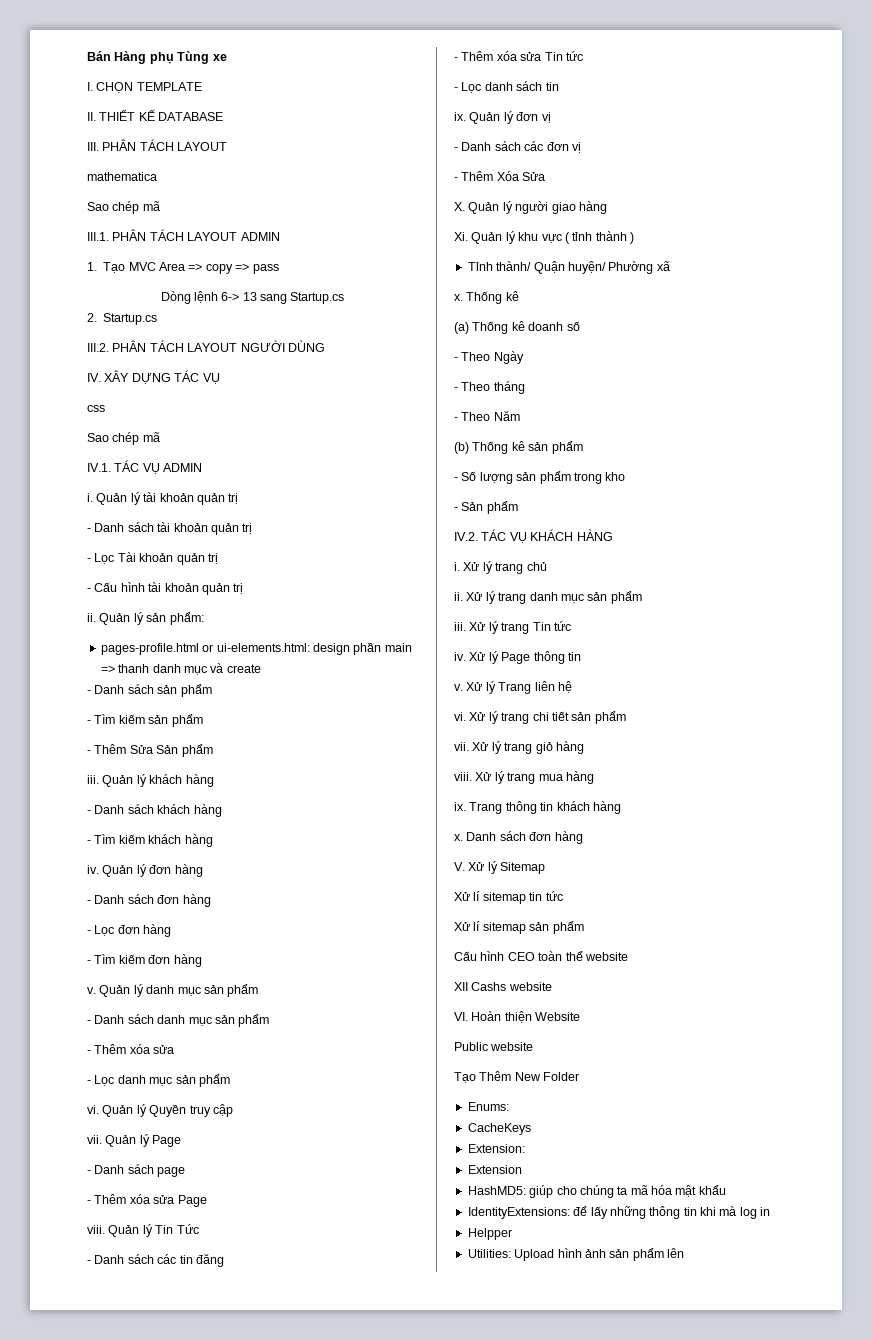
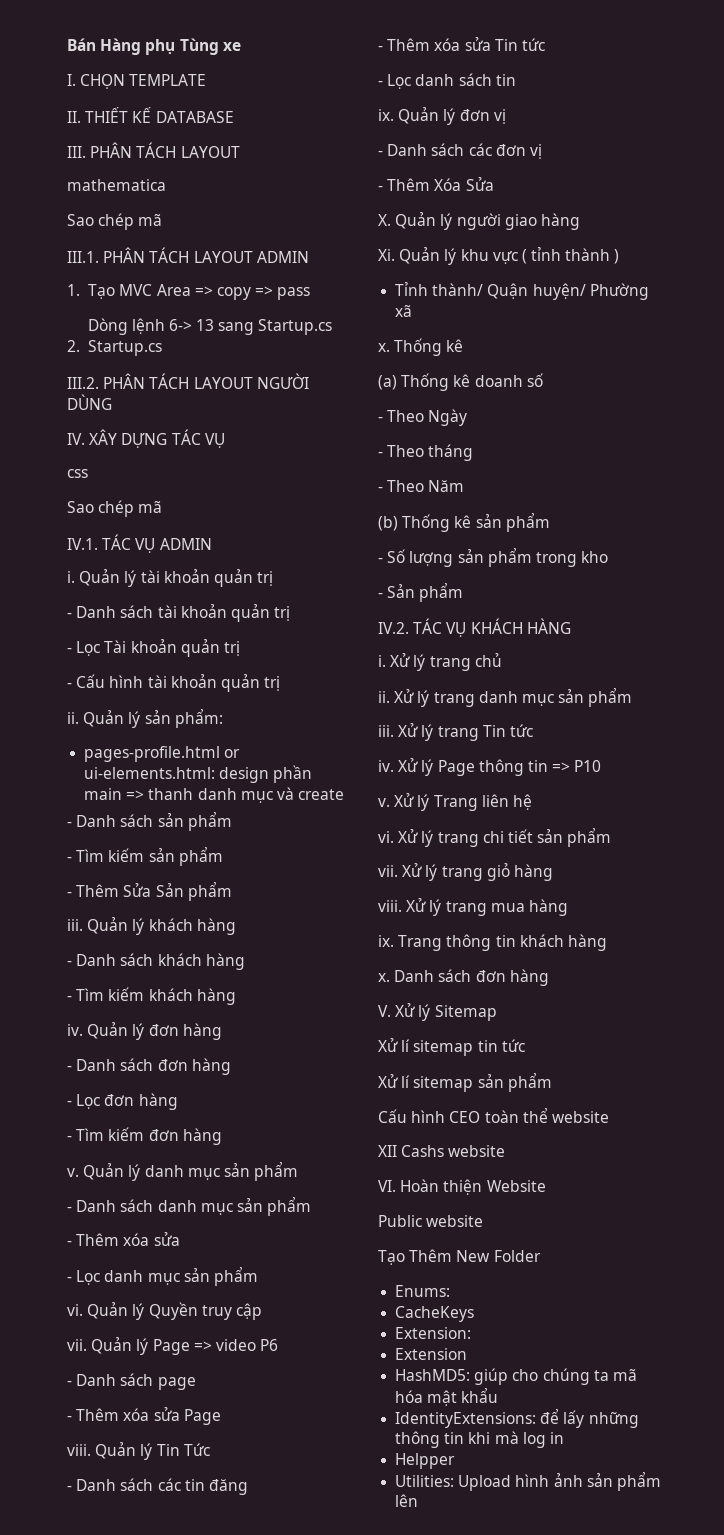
(182, 1141) none -> [193,1339,279,1351] => video P6
(581, 656) none -> [552,760,602,772] => P10

